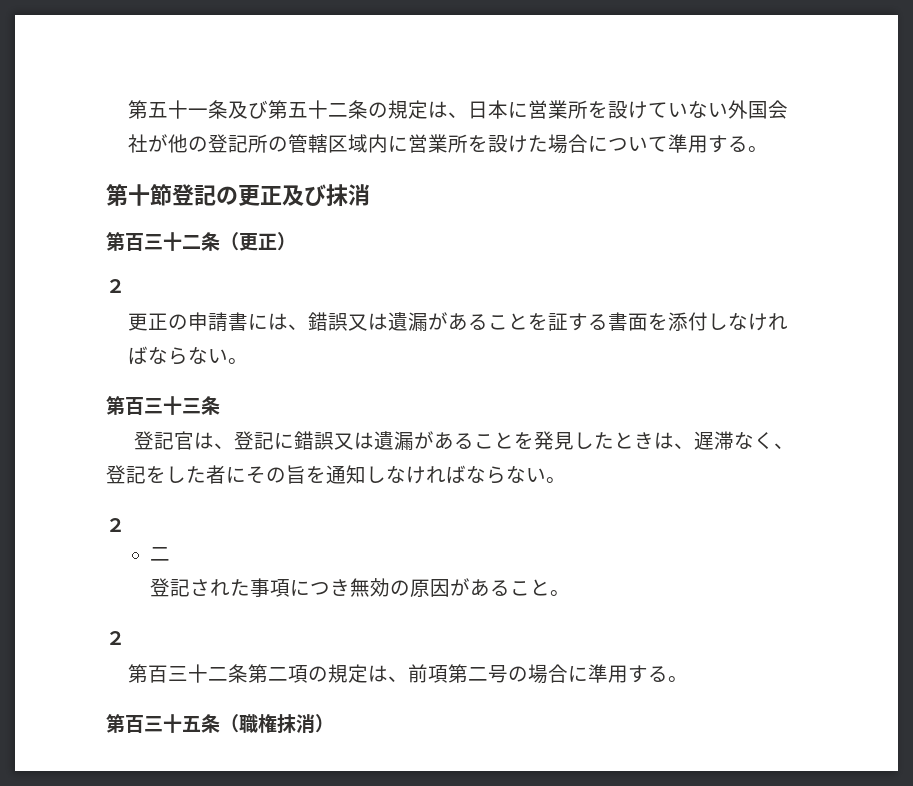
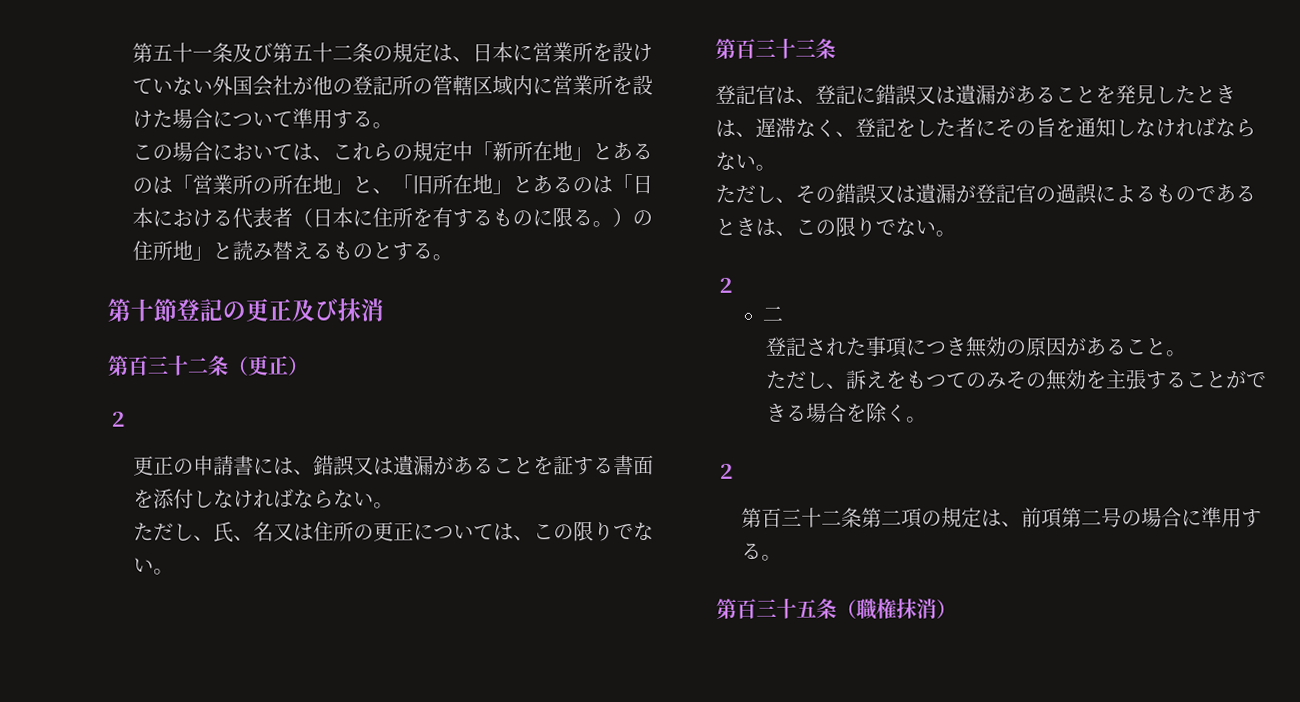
(769, 149) none -> [131,141,653,162] [131,174,653,195] [131,207,653,229] [131,240,453,261] // この場合においては、これらの規定中「新所在地」とあるのは「営業所の所在地」と、「旧所在地」とあるのは「日本における代表者（日本に住所を有するものに限る。）の住所地」と読み替えるものとする。
(249, 361) none -> [132,521,654,543] [132,557,174,575] // ただし、氏、名又は住所の更正については、この限りでない。
(566, 480) none -> [715,183,1256,205] [715,216,956,237] // ただし、その錯誤又は遺漏が登記官の過誤によるものであるときは、この限りでない。
(571, 593) none -> [765,369,1267,391] [765,402,927,423] // ただし、訴えをもつてのみその無効を主張することができる場合を除く。

